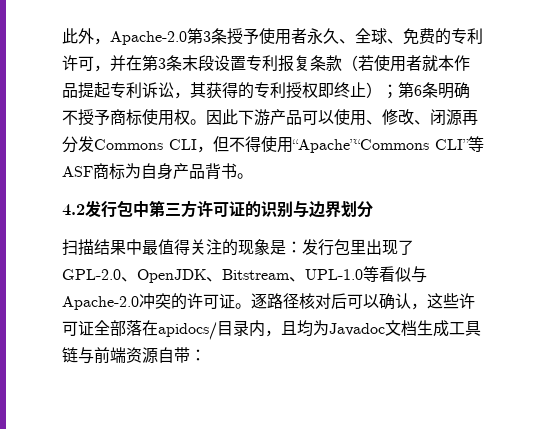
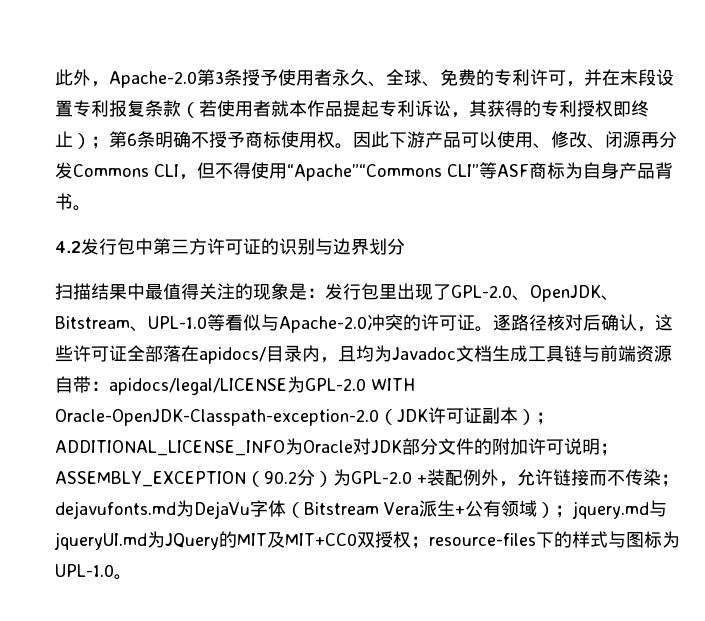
[142,55,182,71] 第3条 -> (620, 77) none
[347,294,379,309] 可以 -> (601, 322) none
(206, 355) none -> [109,376,415,395] [55,407,554,426] [55,438,618,456] [55,469,679,487] [55,500,667,519] [54,531,680,550] [55,564,132,580] apidocs/legal/LICENSE为GPL-2.0 WITH Oracle-OpenJDK-Classpath-exception-2.0（JDK许可证副本）；ADDITIONAL_LICENSE_INFO为Oracle对JDK部分文件的附加许可说明；ASSEMBLY_EXCEPTION（90.2分）为GPL-2.0 +装配例外，允许链接而不传染；dejavufonts.md为DejaVu字体（Bitstream Vera派生+公有领域）；jquery.md与jqueryUI.md为JQuery的MIT及MIT+CC0双授权；resource-files下的样式与图标为UPL-1.0。

